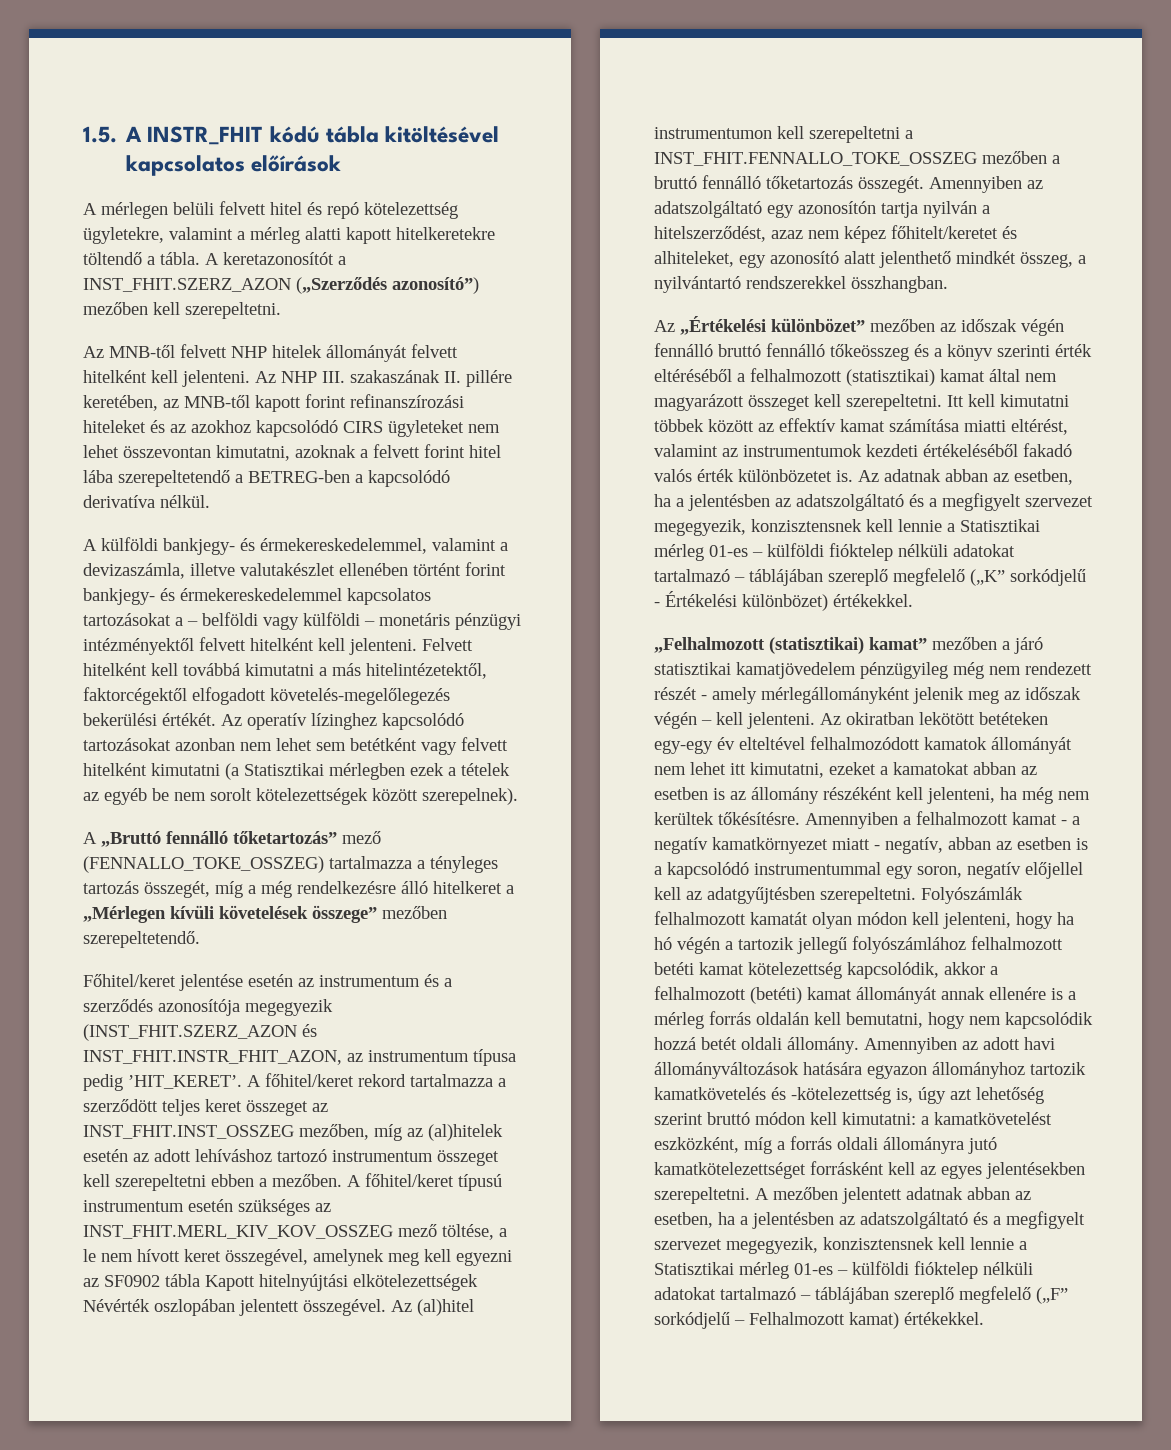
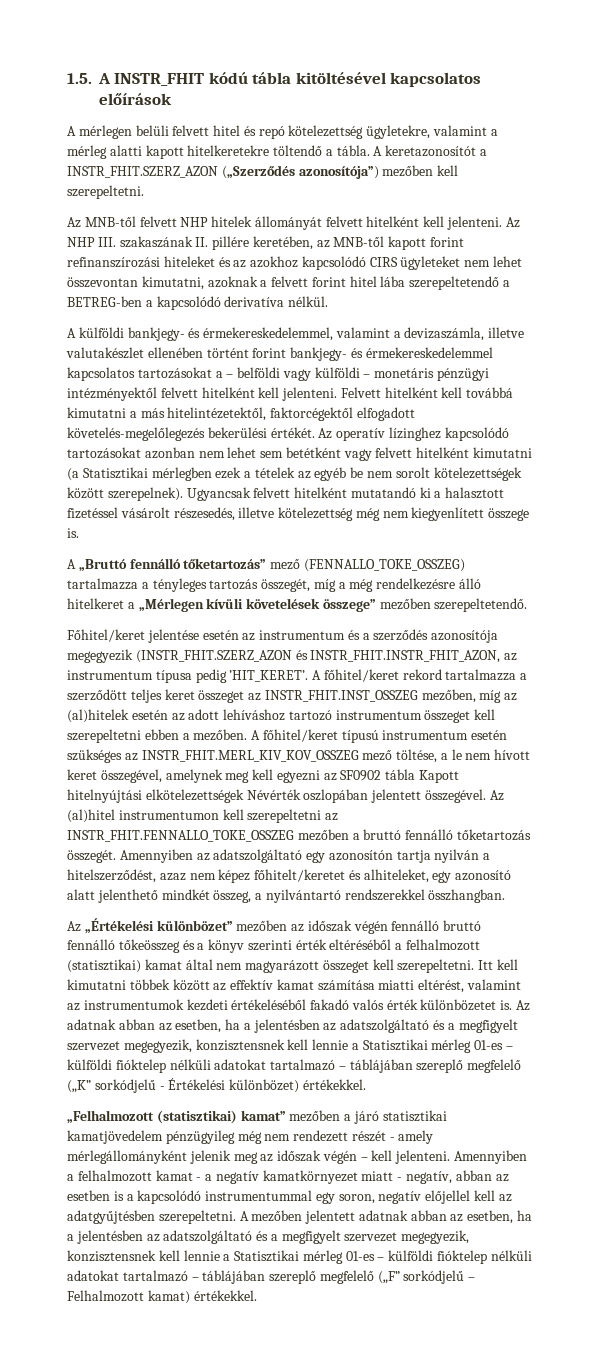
[83,277,479,294] INST_FHIT.SZERZ_AZON („Szerződés azonosító”) -> [67,165,379,179] INSTR_FHIT.SZERZ_AZON („Szerződés azonosítója”)
(518, 796) none -> [186,487,505,501] [67,507,530,521] [67,528,79,538] Ugyancsak felvett hitelként mutatandó ki a halasztott fizetéssel vásárolt részesedés, illetve kötelezettség még nem kiegyenlített összege is.
[83,1024,317,1041] [83,1050,342,1065] (INST_FHIT.SZERZ_AZON és INST_FHIT.INSTR_FHIT_AZON, -> [135,650,501,663] (INSTR_FHIT.SZERZ_AZON és INSTR_FHIT.INSTR_FHIT_AZON,
[83,1125,294,1139] INST_FHIT.INST_OSSZEG -> [264,690,418,702] INSTR_FHIT.INST_OSSZEG
[83,1225,393,1239] INST_FHIT.MERL_KIV_KOV_OSSZEG -> [141,750,359,762] INSTR_FHIT.MERL_KIV_KOV_OSSZEG
[905,130,913,139] [654,152,977,166] a INST_FHIT.FENNALLO_TOKE_OSSZEG -> [325,813,339,821] [67,830,294,842] az INSTR_FHIT.FENNALLO_TOKE_OSSZEG
[820,712,1048,725] [654,736,1072,754] [654,762,1037,778] [654,787,1090,804] [654,812,800,825] Az okiratban lekötött betéteken egy-egy év elteltével felhalmozódott kamatok állományát nem lehet itt kimutatni, ezeket a kamatokat abban az esetben is az állomány részéként kell jelenteni, ha még nem kerültek tőkésítésre. -> (451, 1157) none
[921,887,1023,904] [654,911,1074,929] [654,936,1063,954] [654,962,998,979] [654,986,1076,1004] [654,1011,1093,1029] [654,1037,1055,1054] [654,1062,1086,1079] [654,1087,1044,1104] [654,1112,1052,1125] [654,1136,997,1154] [654,1161,1085,1179] [654,1187,750,1204] Folyószámlák felhalmozott kamatát olyan módon kell jelenteni, hogy ha hó végén a tartozik jellegű folyószámlához felhalmozott betéti kamat kötelezettség kapcsolódik, akkor a felhalmozott (betéti) kamat állományát annak ellenére is a mérleg forrás oldalán kell bemutatni, hogy nem kapcsolódik hozzá betét oldali állomány. Amennyiben az adott havi állományváltozások hatására egyazon állományhoz tartozik kamatkövetelés és -kötelezettség is, úgy azt lehetőség szerint bruttó módon kell kimutatni: a kamatkövetelést eszközként, míg a forrás oldali állományra jutó kamatkötelezettséget forrásként kell az egyes jelentésekben szerepeltetni. -> (236, 1217) none

